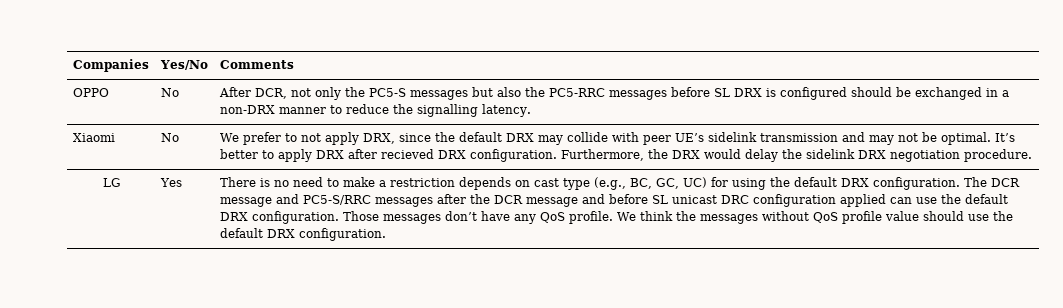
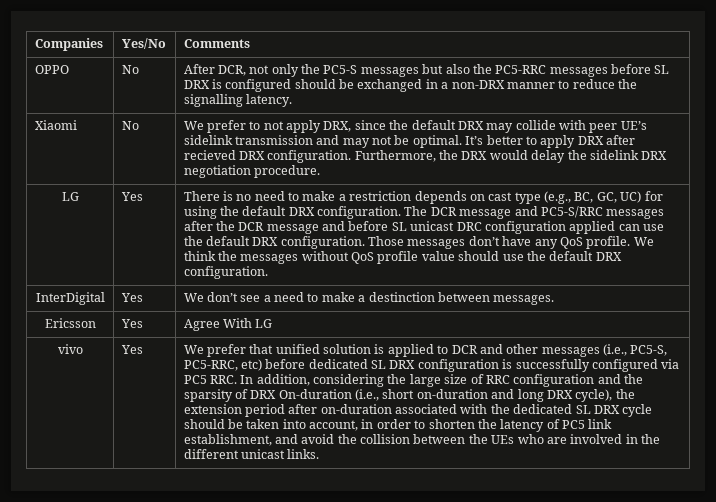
(386, 234) none -> [35,292,105,305] [120,293,143,302] [183,292,555,305] [44,318,96,328] [120,319,143,328] [183,318,273,331] [57,344,83,354] [120,345,143,354] [183,344,668,357] [183,359,680,372] [183,374,644,387] [183,389,635,402] [183,404,653,417] [183,419,613,432] [183,434,661,446] [183,449,320,459] // InterDigital | Yes | We don’t see a need to make a destinction between messages. // Ericsson | Yes | Agree With LG // vivo | Yes | We prefer that unified solution is applied to DCR and other messages (i.e., PC5-S, PC5-RRC, etc) before dedicated SL DRX configuration is successfully configured via PC5 RRC. In addition, considering the large size of RRC configuration and the sparsity of DRX On-duration (i.e., short on-duration and long DRX cycle), the extension period after on-duration associated with the dedicated SL DRX cycle should be taken into account, in order to shorten the latency of PC5 link establishment, and avoid the collision between the UEs who are involved in the different unicast links.

